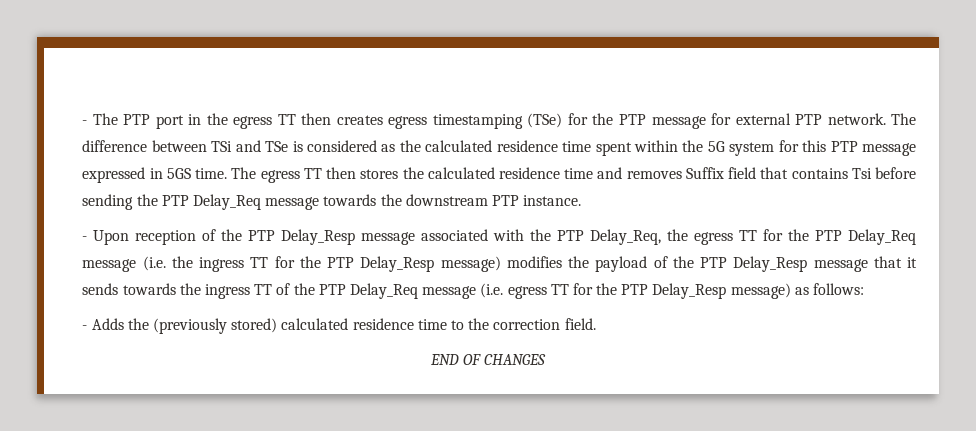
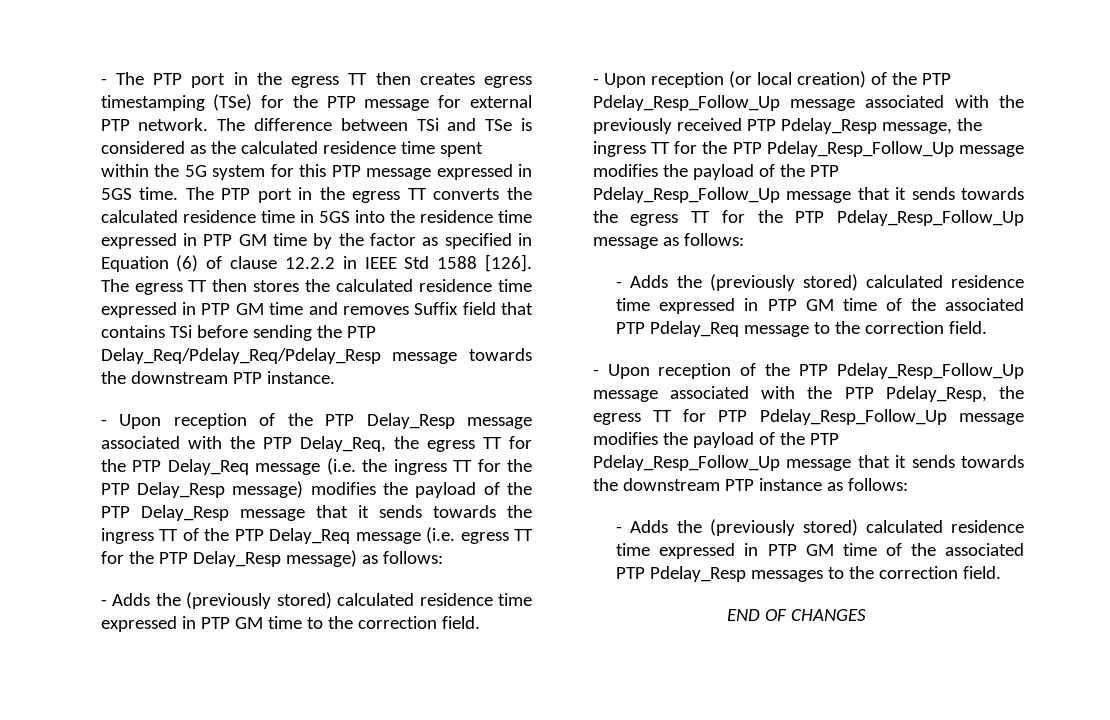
(257, 173) none -> [221,187,532,203] [100,210,533,223] [100,233,532,249] [100,254,532,272] [100,279,129,292] PTP port in the egress TT converts the calculated residence time in 5GS into the residence time expressed in PTP GM time by the factor as specified in Equation (6) of clause 12.2.2 in IEEE Std 1588 [126]. The
(594, 173) none -> [100,302,304,318] expressed in PTP GM time
[851,168,872,179] Tsi -> [169,325,192,338] TSi
[193,194,262,210] Delay_Req -> [100,348,381,364] Delay_Req/Pdelay_Req/Pdelay_Resp
(447, 324) none -> [100,616,480,632] [592,71,951,88] [592,95,1024,111] [592,118,982,134] [592,141,1024,157] [592,164,839,180] [592,187,1024,203] [592,210,1024,226] [592,233,744,249] [616,274,1024,291] [616,298,1024,314] [616,321,988,337] [592,363,1024,379] [592,386,1024,402] [592,409,1024,425] [592,432,839,448] [592,455,1024,471] [592,478,908,491] [616,519,1024,536] [616,543,1024,559] [616,566,824,582] expressed in PTP GM time to the correction field. // - Upon reception (or local creation) of the PTP Pdelay_Resp_Follow_Up message associated with the previously received PTP Pdelay_Resp message, the ingress TT for the PTP Pdelay_Resp_Follow_Up message modifies the payload of the PTP Pdelay_Resp_Follow_Up message that it sends towards the egress TT for the PTP Pdelay_Resp_Follow_Up message as follows: // - Adds the (previously stored) calculated residence time expressed in PTP GM time of the associated PTP Pdelay_Req message to the correction field. // - Upon reception of the PTP Pdelay_Resp_Follow_Up message associated with the PTP Pdelay_Resp, the egress TT for PTP Pdelay_Resp_Follow_Up message modifies the payload of the PTP Pdelay_Resp_Follow_Up message that it sends towards the downstream PTP instance as follows: // - Adds the (previously stored) calculated residence time expressed in PTP GM time of the associated PTP Pdelay_Resp messages

